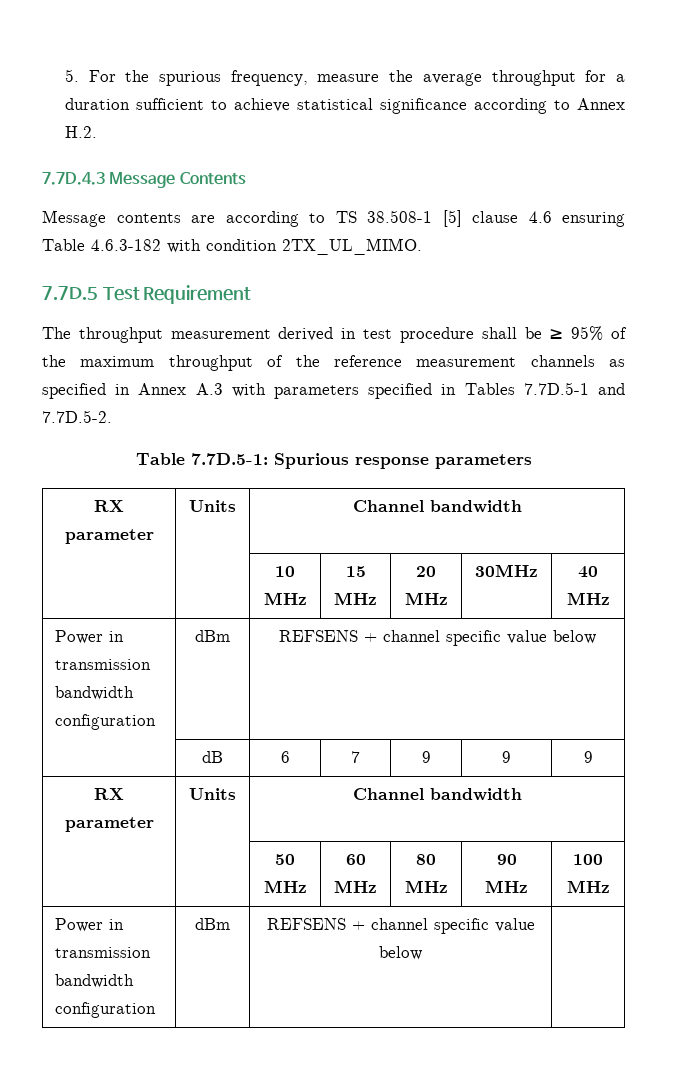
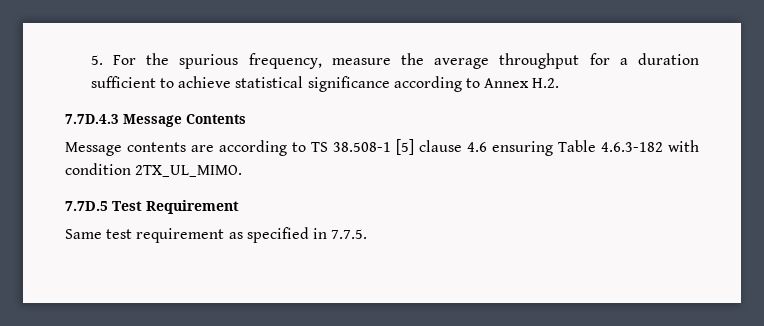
[42,326,627,343] [42,355,625,371] [42,382,625,399] [42,410,112,423] [135,453,532,469] [94,500,124,512] [64,529,154,544] [189,500,236,512] [352,500,522,513] [275,566,295,577] [263,592,307,605] [345,566,366,577] [334,592,377,605] [416,566,436,577] [404,592,448,605] [475,564,538,577] [578,566,598,578] [566,592,610,605] [55,630,125,644] [55,659,152,670] [55,686,135,700] [55,714,157,730] [195,630,230,642] [278,630,596,646] [202,751,223,763] [280,751,290,763] [351,751,360,763] [421,751,431,763] [502,751,511,763] [583,751,593,763] [94,788,124,800] [64,817,154,832] [189,788,236,800] [352,788,522,801] [275,854,295,865] [263,880,307,893] [345,854,366,865] [334,880,377,893] [416,854,436,865] [404,880,448,893] [496,854,517,865] [485,880,528,893] [573,854,603,865] [566,880,610,893] [55,918,125,932] [55,947,152,958] [55,974,135,988] [55,1002,157,1018] [195,918,230,930] [266,918,535,934] [378,946,422,960] The throughput measurement derived in test procedure shall be ≥ 95% of the maximum throughput of the reference measurement channels as specified in Annex A.3 with parameters specified in Tables 7.7D.5-1 and 7.7D.5-2. // Table 7.7D.5-1: Spurious response parameters // RX parameter | Units | Channel bandwidth // | | 10 MHz | 15 MHz | 20 MHz | 30MHz | 40 MHz // Power in transmission bandwidth configuration | dBm | REFSENS + channel specific value below // | dB | 6 | 7 | 9 | 9 | 9 // RX parameter | Units | Channel bandwidth // | | 50 MHz | 60 MHz | 80 MHz | 90 MHz | 100 MHz // Power in transmission bandwidth configuration | dBm | REFSENS + channel specific value below | -> [65,227,368,243] Same test requirement as specified in 7.7.5.

